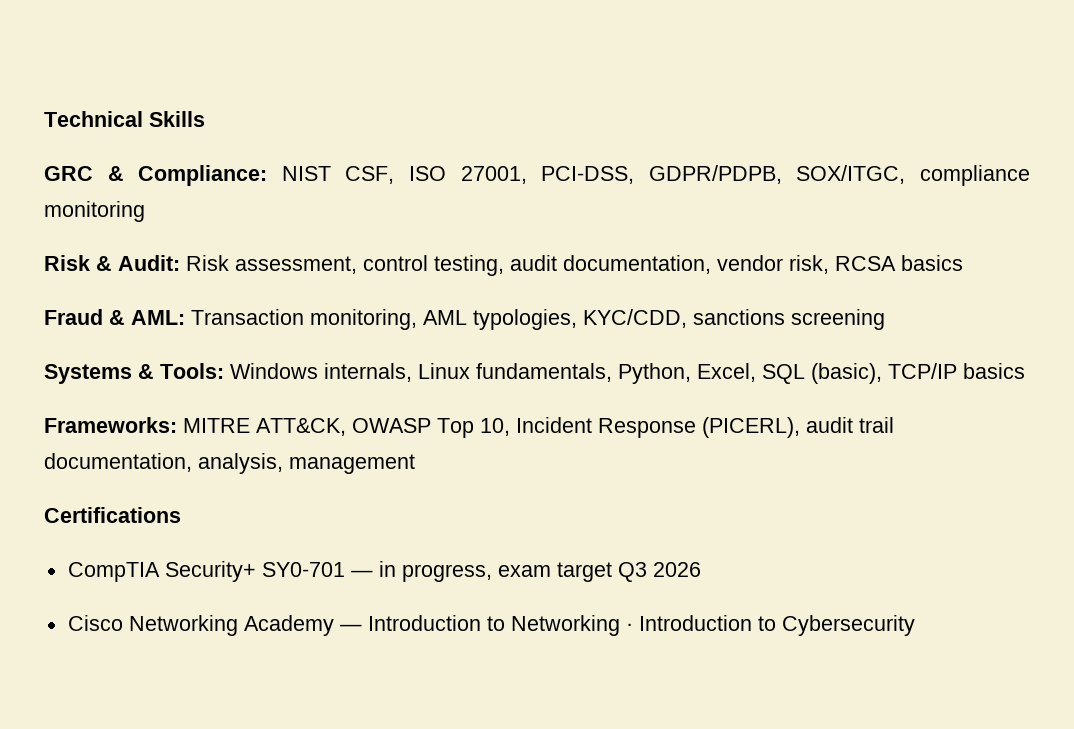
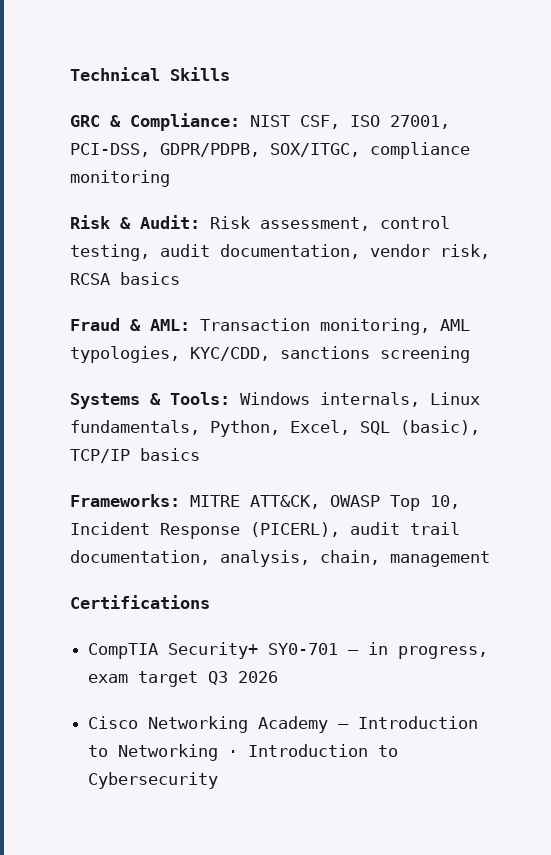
(283, 463) none -> [320,550,380,565] chain,

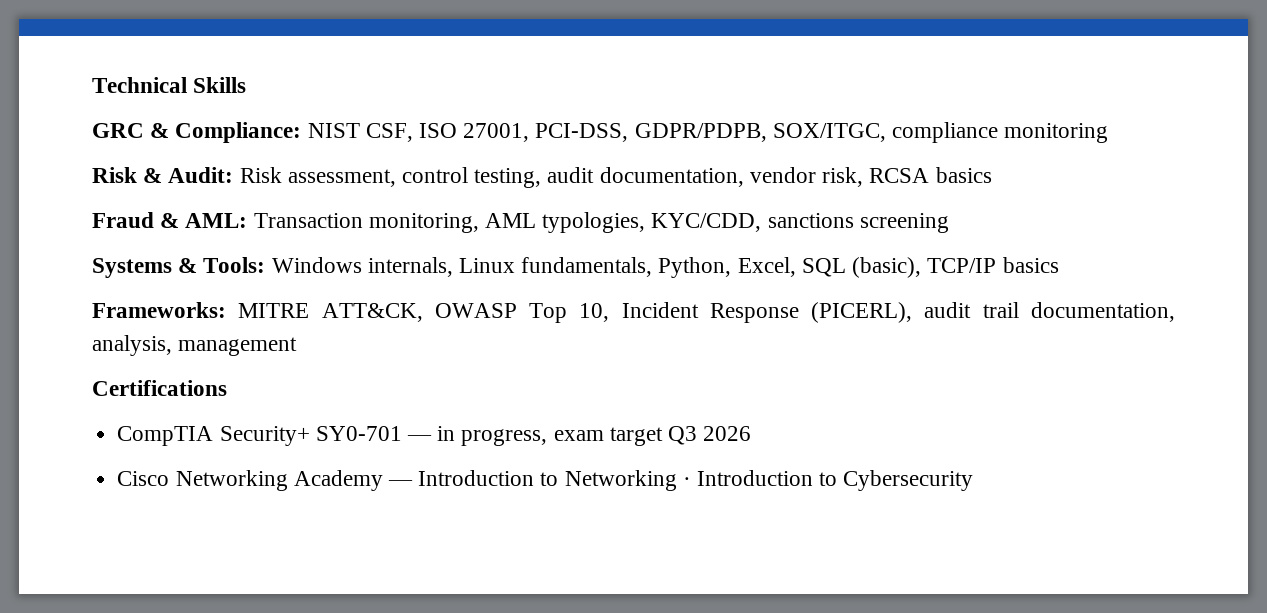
[320,550,380,565] chain, -> (172, 345) none

